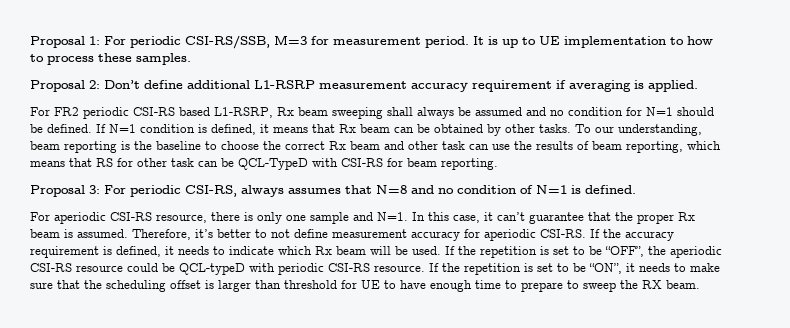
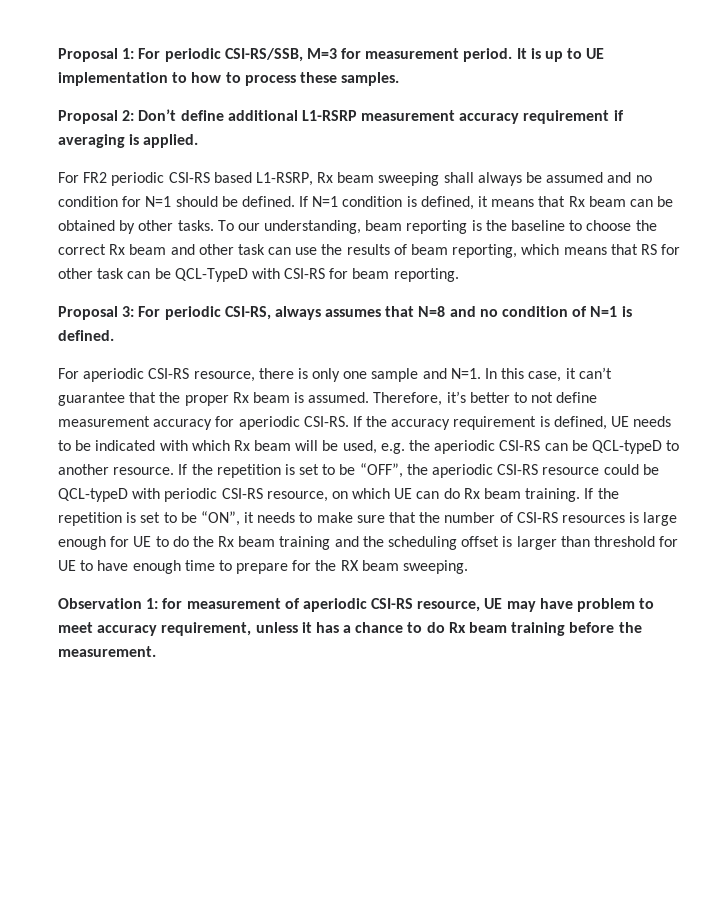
[165,246,274,255] it needs to indicate -> [611,416,672,427] [58,440,188,451] UE needs to be indicated with
[412,246,441,255] used. -> [342,440,680,454] [58,464,175,475] used, e.g. the aperiodic CSI-RS can be QCL-typeD to another resource.
[374,265,425,272] resource. -> [266,488,581,502] resource, on which UE can do Rx beam training.
(102, 284) none -> [444,512,678,526] [58,536,384,550] number of CSI-RS resources is large enough for UE to do the Rx beam training and the
[567,280,700,292] to sweep the RX beam. -> [292,560,469,574] [58,598,655,612] [58,622,642,636] [58,646,156,657] for the RX beam sweeping. // Observation 1: for measurement of aperiodic CSI-RS resource, UE may have problem to meet accuracy requirement, unless it has a chance to do Rx beam training before the measurement.

